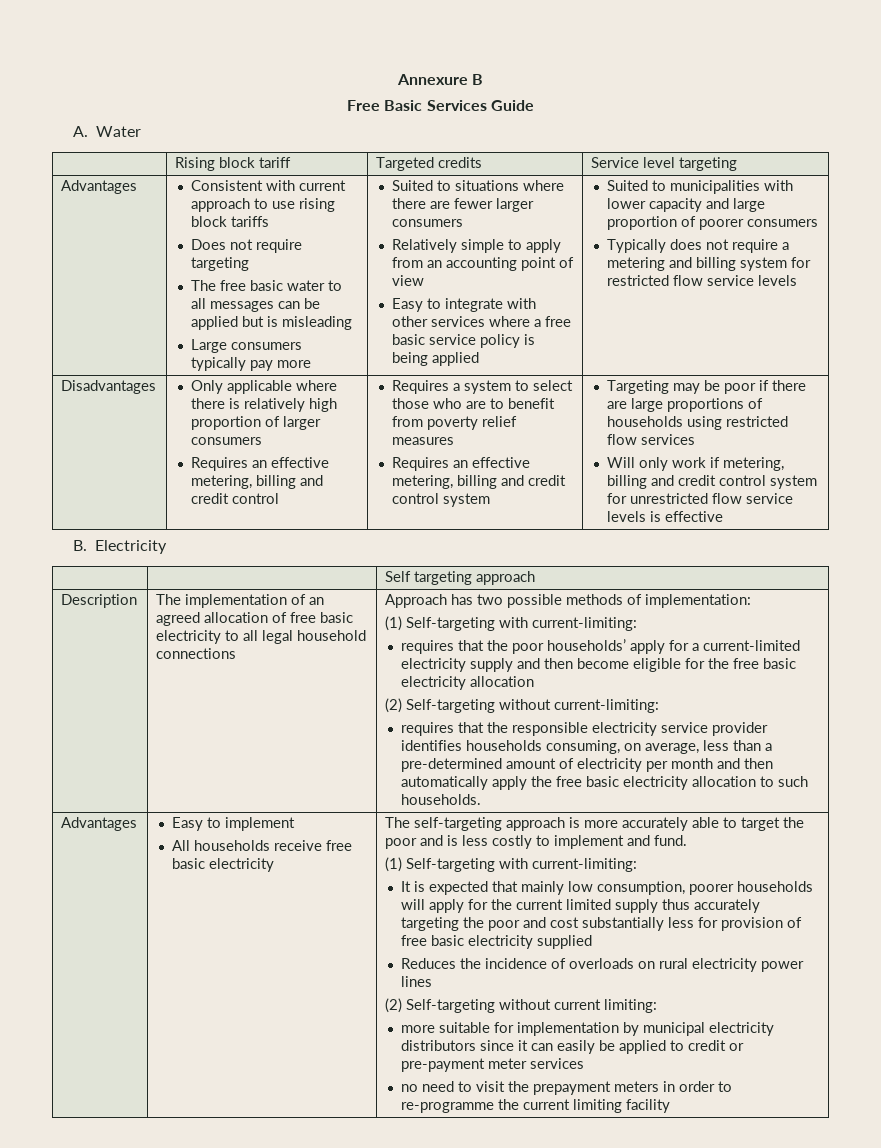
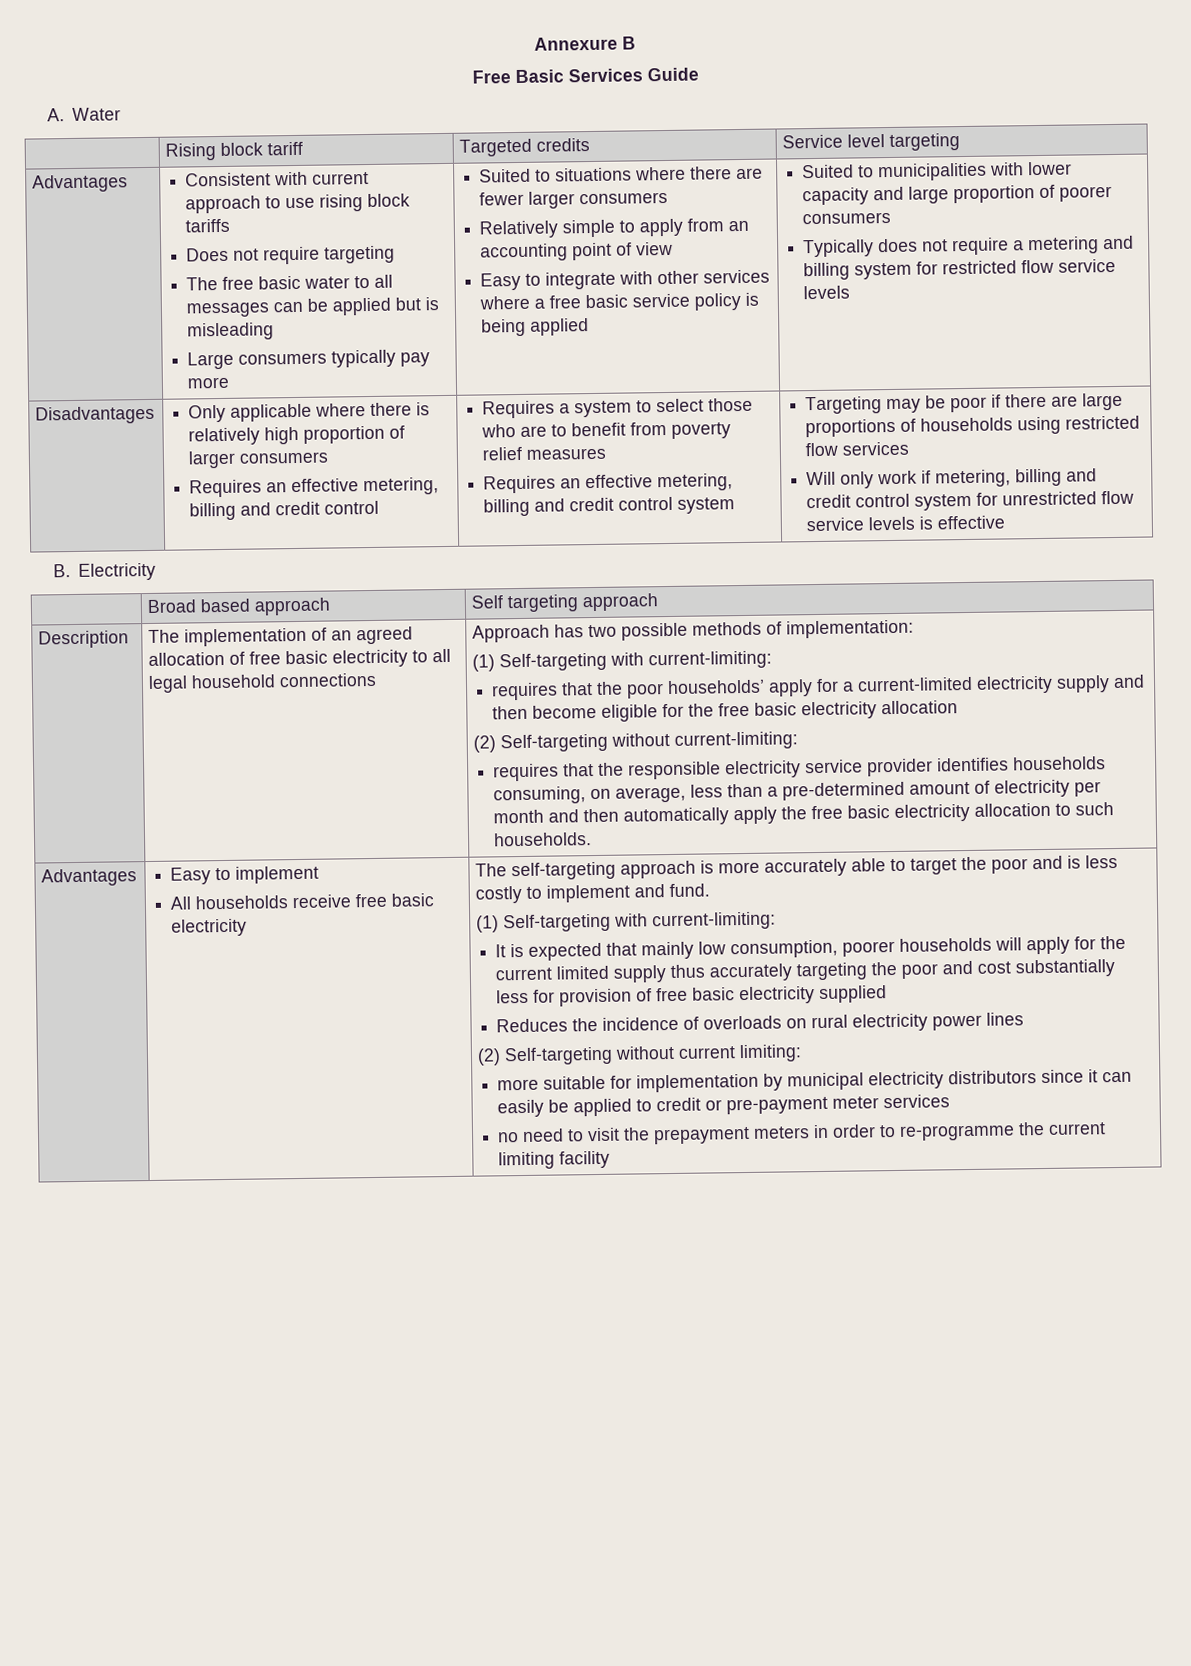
(168, 547) none -> [147,597,332,616] Broad based approach

